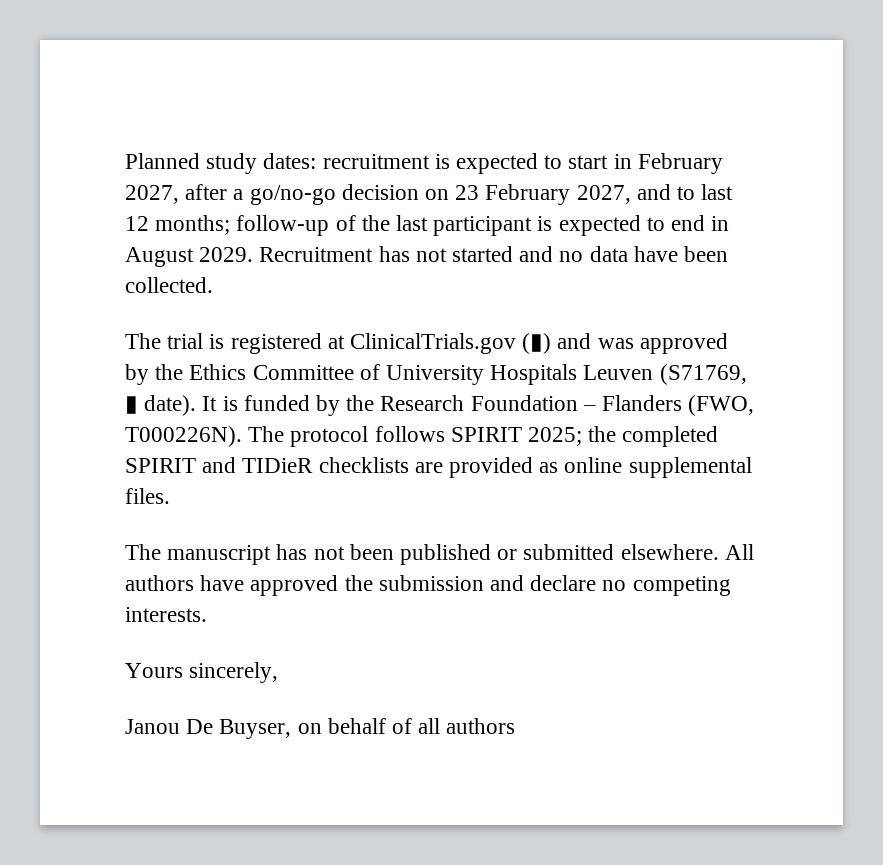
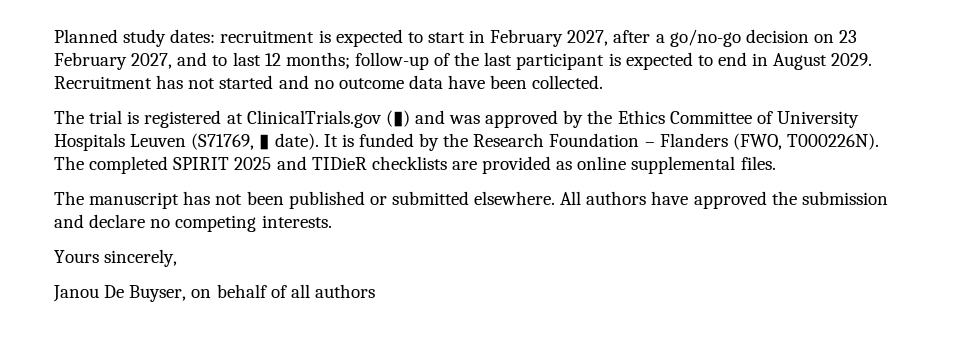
(584, 256) none -> [338,78,404,89] outcome
[290,426,617,447] protocol follows SPIRIT 2025; the -> (84, 163) none
(196, 465) none -> [234,157,272,170] 2025

